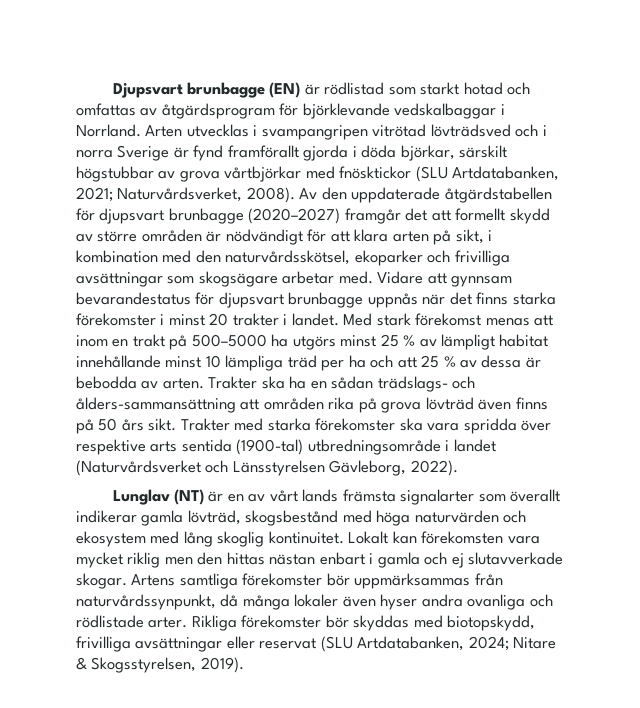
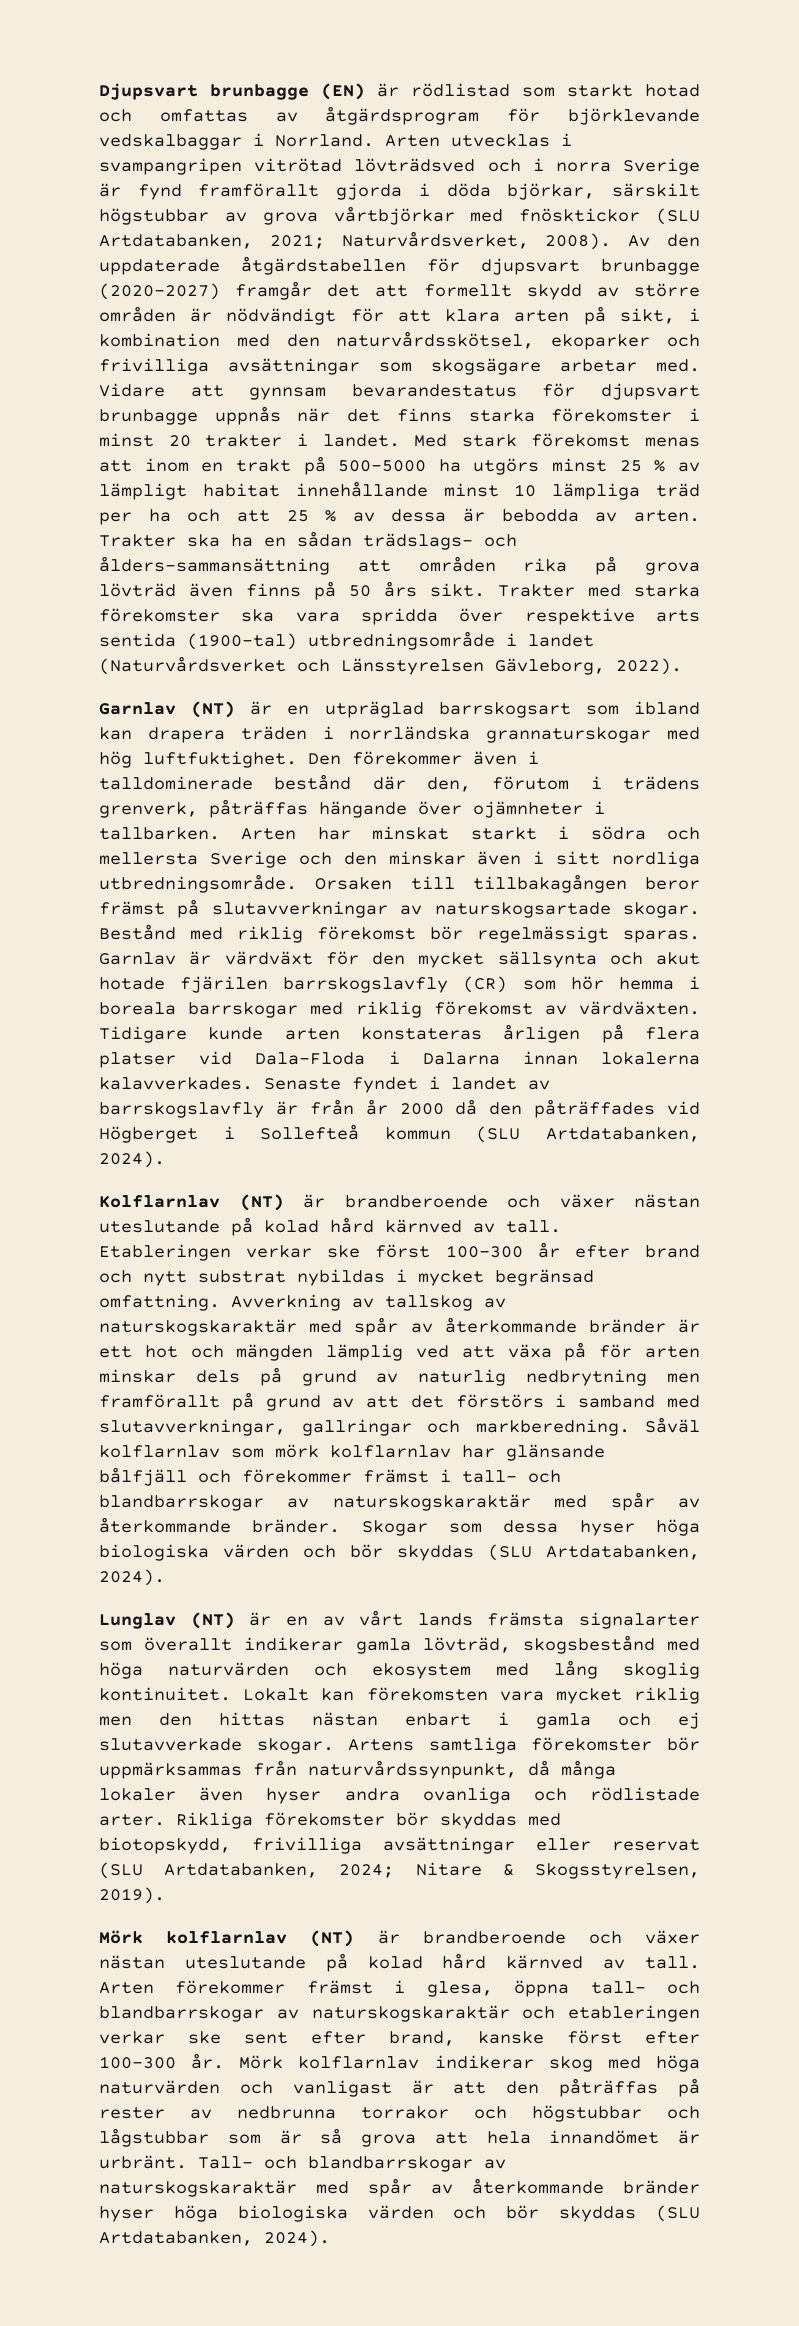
(458, 468) none -> [99,701,700,718] [99,726,701,743] [99,751,539,768] [99,774,700,792] [99,799,605,818] [99,826,701,840] [99,851,700,868] [99,874,700,893] [99,899,700,918] [99,924,700,943] [99,951,700,968] [99,976,700,993] [99,1001,700,1018] [99,1024,700,1043] [99,1051,700,1068] [99,1076,550,1093] [99,1099,700,1118] [99,1124,700,1143] [99,1151,165,1168] [99,1194,700,1211] [99,1217,561,1236] [99,1242,700,1261] [99,1269,594,1286] [99,1294,506,1311] [99,1317,700,1336] [99,1342,700,1361] [99,1367,700,1386] [99,1392,700,1411] [99,1417,700,1436] [99,1444,605,1461] [99,1467,561,1486] [99,1492,700,1511] [99,1517,700,1536] [99,1544,700,1561] [99,1569,165,1586] // Garnlav (NT) är en utpräglad barrskogsart som ibland kan drapera träden i norrländska grannaturskogar med hög luftfuktighet. Den förekommer även i talldominerade bestånd där den, förutom i trädens grenverk, påträffas hängande över ojämnheter i tallbarken. Arten har minskat starkt i södra och mellersta Sverige och den minskar även i sitt nordliga utbredningsområde. Orsaken till tillbakagången beror främst på slutavverkningar av naturskogsartade skogar. Bestånd med riklig förekomst bör regelmässigt sparas. Garnlav är värdväxt för den mycket sällsynta och akut hotade fjärilen barrskogslavfly (CR) som hör hemma i boreala barrskogar med riklig förekomst av värdväxten. Tidigare kunde arten konstateras årligen på flera platser vid Dala-Floda i Dalarna innan lokalerna kalavverkades. Senaste fyndet i landet av barrskogslavfly är från år 2000 då den påträffades vid Högberget i Sollefteå kommun (SLU Artdatabanken, 2024). // Kolflarnlav (NT) är brandberoende och växer nästan uteslutande på kolad hård kärnved av tall. Etableringen verkar ske först 100–300 år efter brand och nytt substrat nybildas i mycket begränsad omfattning. Avverkning av tallskog av naturskogskaraktär med spår av återkommande bränder är ett hot och mängden lämplig ved att växa på för arten minskar dels på grund av naturlig nedbrytning men framförallt på grund av att det förstörs i samband med slutavverkningar, gallringar och markberedning. Såväl kolflarnlav som mörk kolflarnlav har glänsande bålfjäll och förekommer främst i tall- och blandbarrskogar av naturskogskaraktär med spår av återkommande bränder. Skogar som dessa hyser höga biologiska värden och bör skyddas (SLU Artdatabanken, 2024).
(244, 665) none -> [99,1930,700,1947] [99,1953,700,1972] [99,1980,701,1997] [99,2005,700,2022] [99,2030,700,2046] [99,2053,700,2072] [99,2078,700,2097] [99,2105,700,2122] [99,2128,700,2147] [99,2155,506,2172] [99,2178,700,2197] [99,2205,700,2222] [99,2230,330,2247] // Mörk kolflarnlav (NT) är brandberoende och växer nästan uteslutande på kolad hård kärnved av tall. Arten förekommer främst i glesa, öppna tall- och blandbarrskogar av naturskogskaraktär och etableringen verkar ske sent efter brand, kanske först efter 100–300 år. Mörk kolflarnlav indikerar skog med höga naturvärden och vanligast är att den påträffas på rester av nedbrunna torrakor och högstubbar och lågstubbar som är så grova att hela innandömet är urbränt. Tall- och blandbarrskogar av naturskogskaraktär med spår av återkommande bränder hyser höga biologiska värden och bör skyddas (SLU Artdatabanken, 2024).

